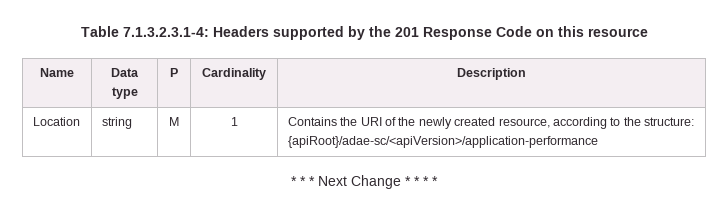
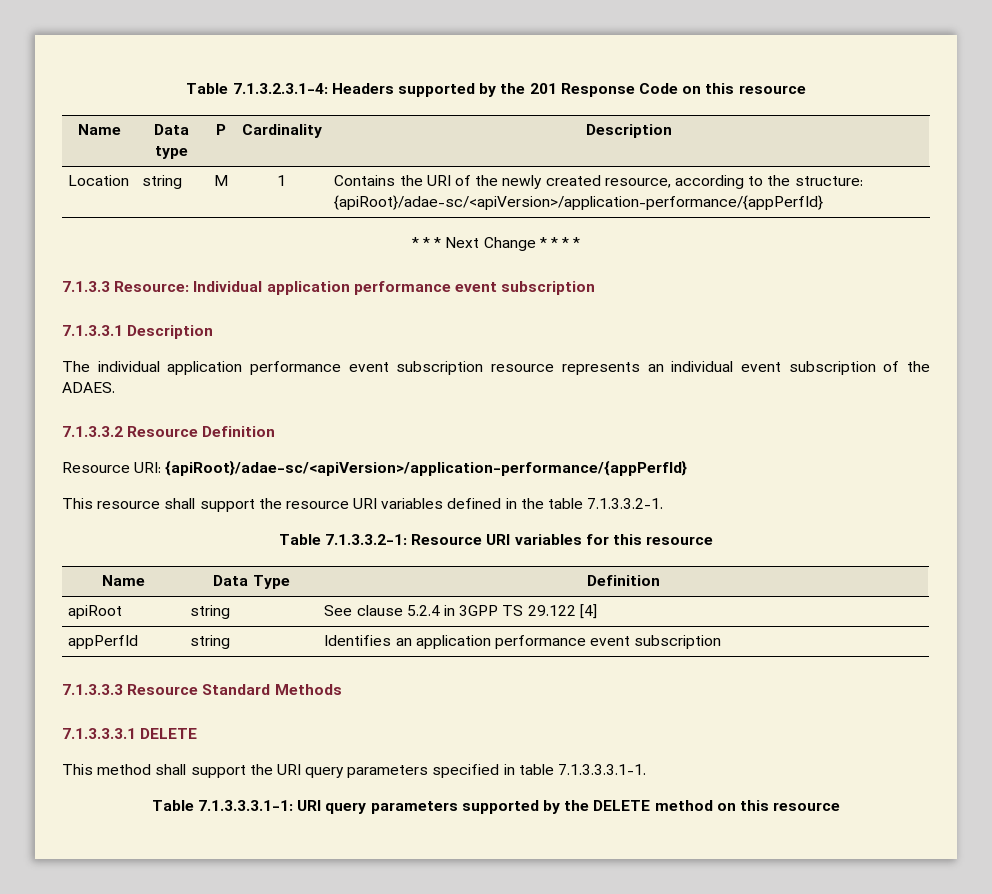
[287,136,598,148] {apiRoot}/adae-sc/<apiVersion>/application-performance -> [334,195,824,210] {apiRoot}/adae-sc/<apiVersion>/application-performance/{appPerfId}
(438, 181) none -> [62,281,596,295] [62,325,214,339] [62,361,931,375] [62,382,115,393] [62,426,276,437] [62,460,688,476] [62,498,664,512] [278,534,714,545] [102,575,145,586] [213,575,290,589] [587,575,661,586] [68,605,123,619] [190,605,231,619] [324,604,597,619] [68,635,139,649] [190,635,231,649] [324,635,722,649] [62,684,342,695] [62,728,198,739] [62,764,647,778] [151,800,841,814] // 7.1.3.3 Resource: Individual application performance event subscription // 7.1.3.3.1 Description // The individual application performance event subscription resource represents an individual event subscription of the ADAES. // 7.1.3.3.2 Resource Definition // Resource URI: {apiRoot}/adae-sc/<apiVersion>/application-performance/{appPerfId} // This resource shall support the resource URI variables defined in the table 7.1.3.3.2-1. // Table 7.1.3.3.2-1: Resource URI variables for this resource // Name | Data Type | Definition // apiRoot | string | See clause 5.2.4 in 3GPP TS 29.122 [4] // appPerfId | string | Identifies an application performance event subscription // 7.1.3.3.3 Resource Standard Methods // 7.1.3.3.3.1 DELETE // This method shall support the URI query parameters specified in table 7.1.3.3.3.1-1. // Table 7.1.3.3.3.1-1: URI query parameters supported by the DELETE method on this resource

